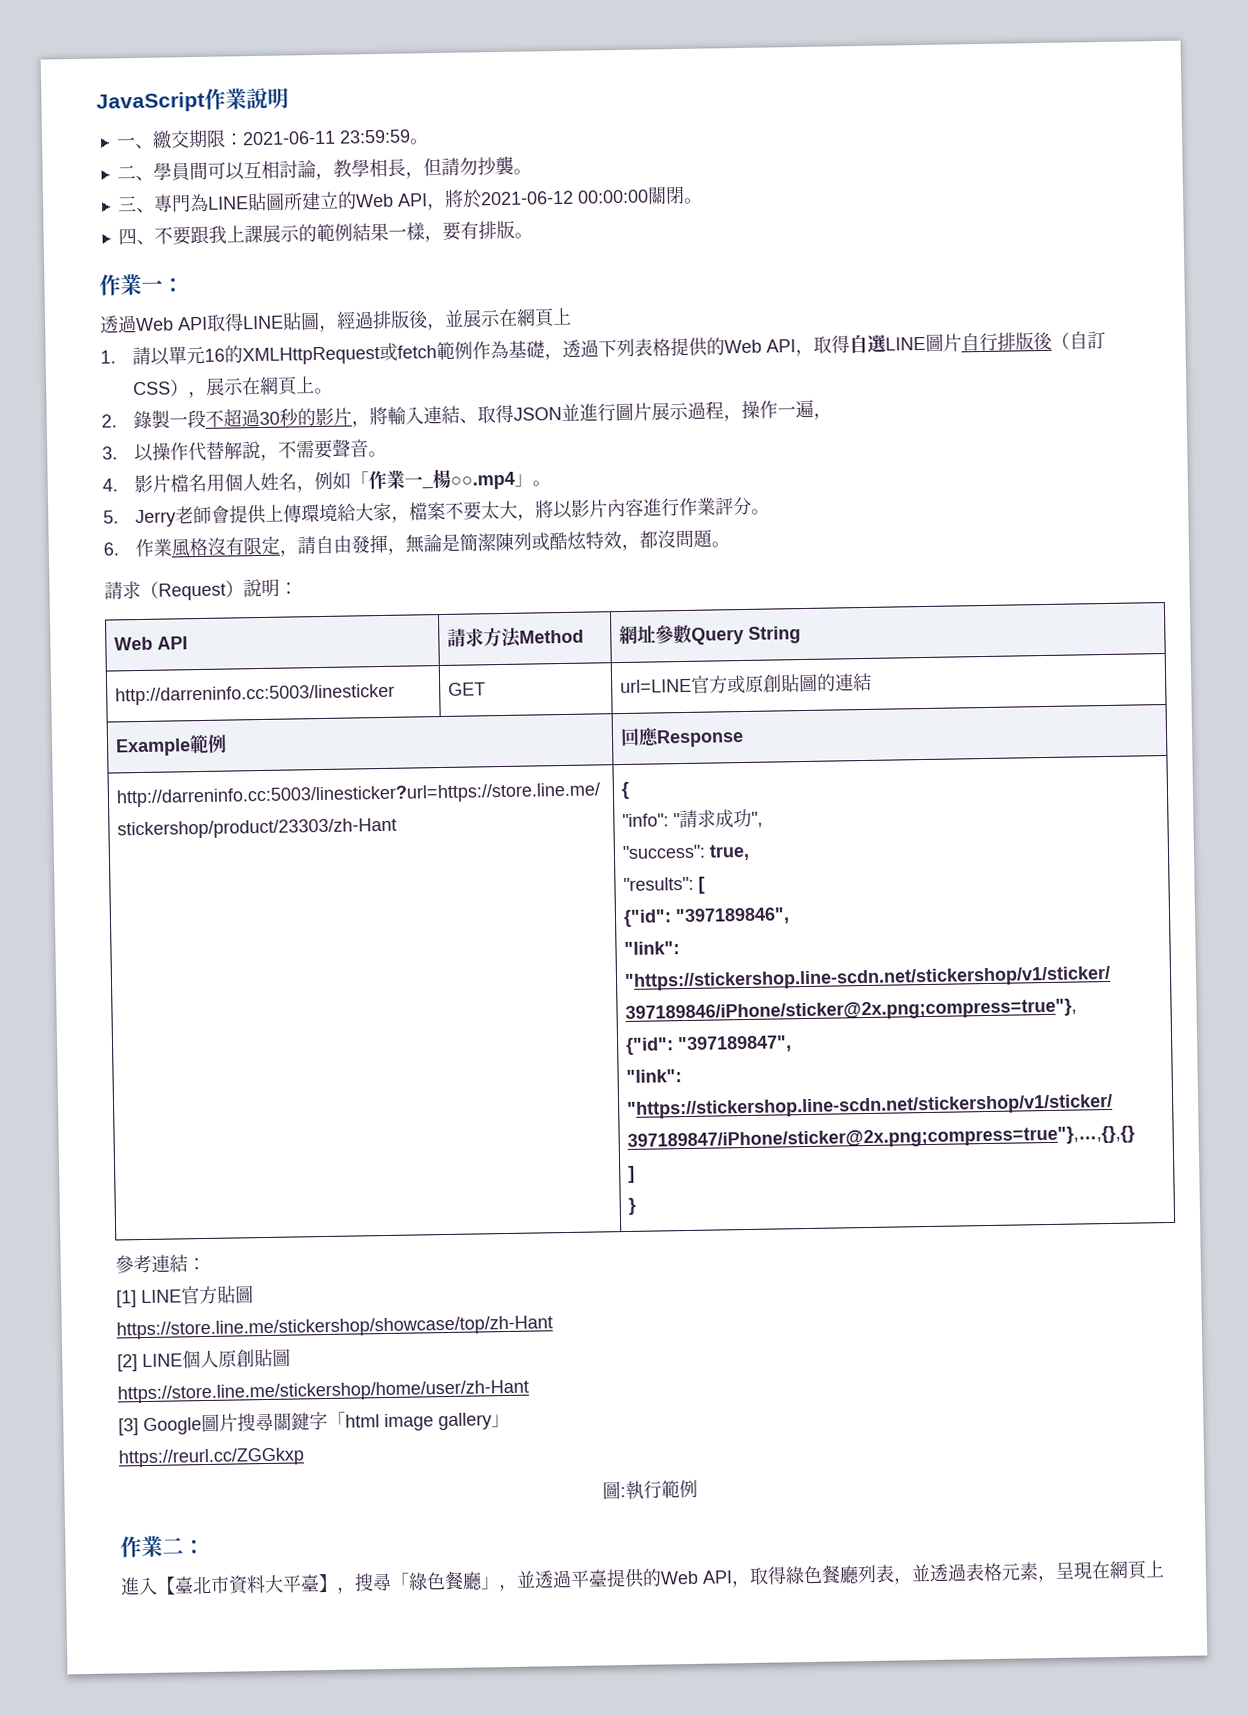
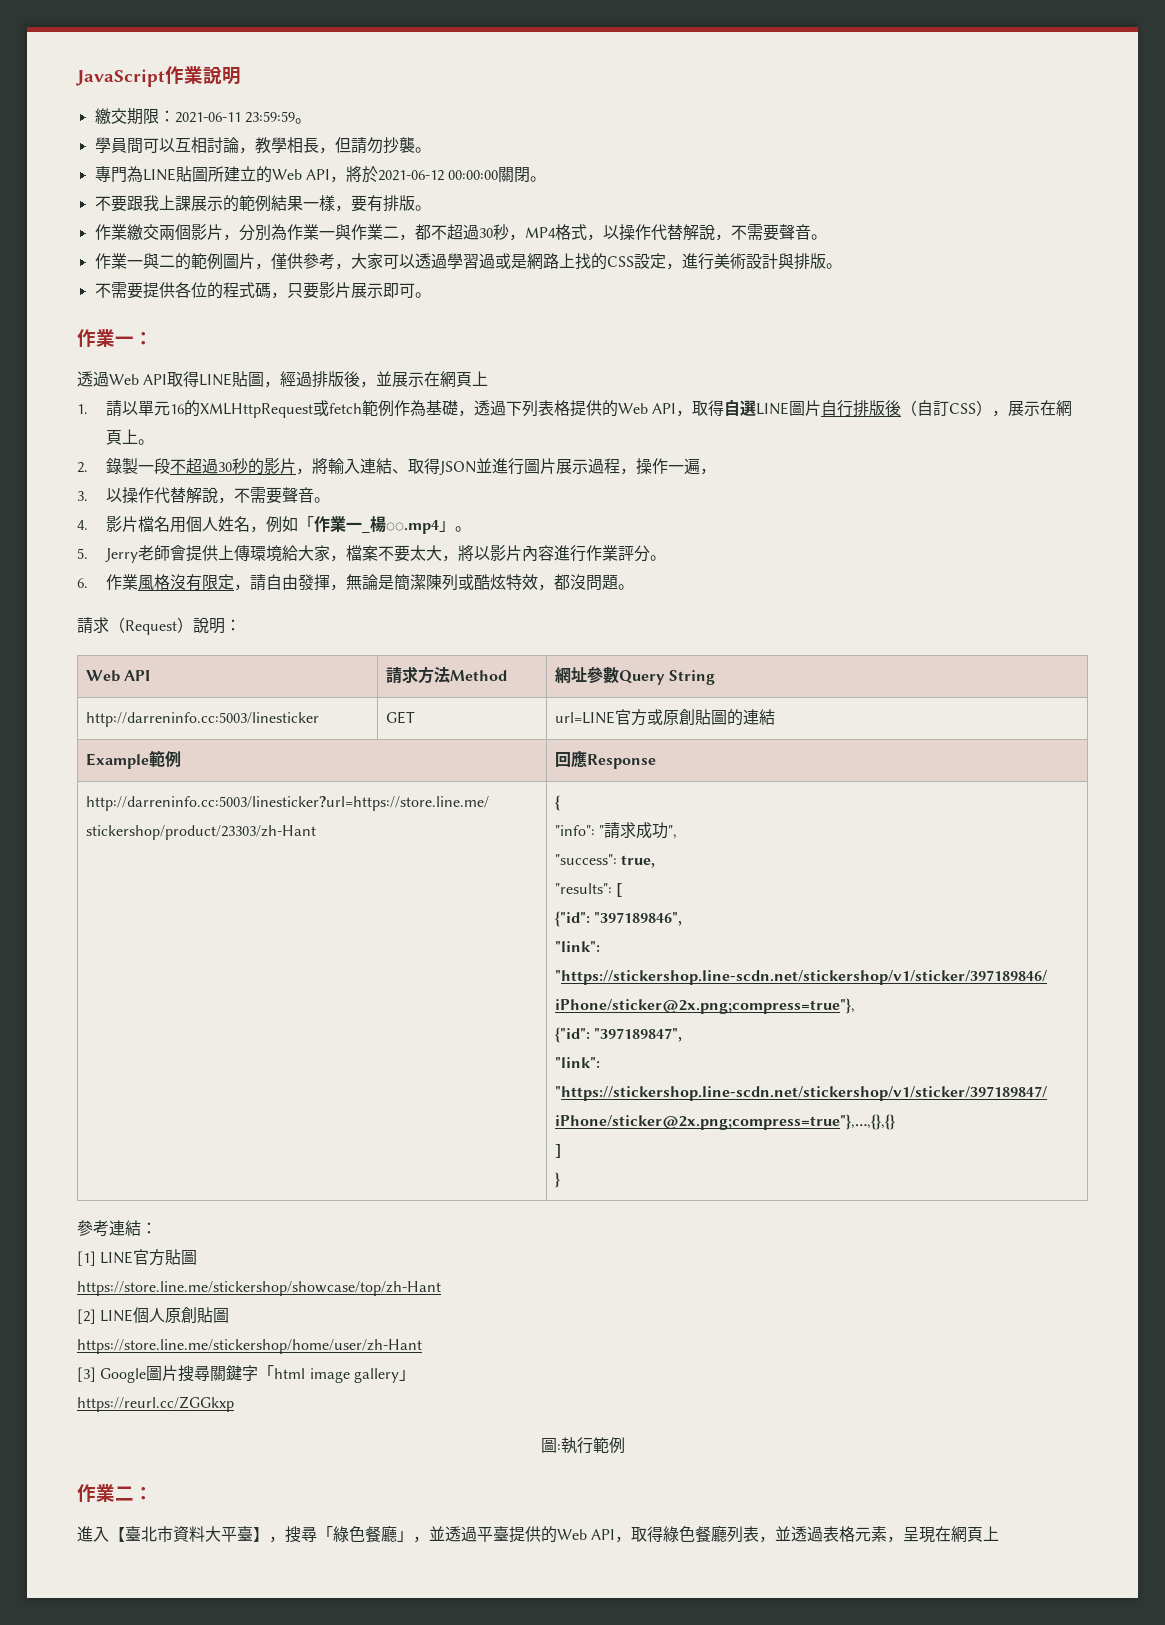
[115,137,154,150] 一、 -> (241, 75) none
[116,165,154,182] 二、 -> (311, 121) none
[116,196,155,214] 三、 -> (431, 150) none
[117,227,155,246] 四、 -> (547, 179) none
(533, 235) none -> [94,224,827,241] [94,253,842,270] [94,282,431,299] // 作業繳交兩個影片，分別為作業一與作業二，都不超過30秒，MP4格式，以操作代替解說，不需要聲音。 // 作業一與二的範例圖片，僅供參考，大家可以透過學習過或是網路上找的CSS設定，進行美術設計與排版。 // 不需要提供各位的程式碼，只要影片展示即可。

